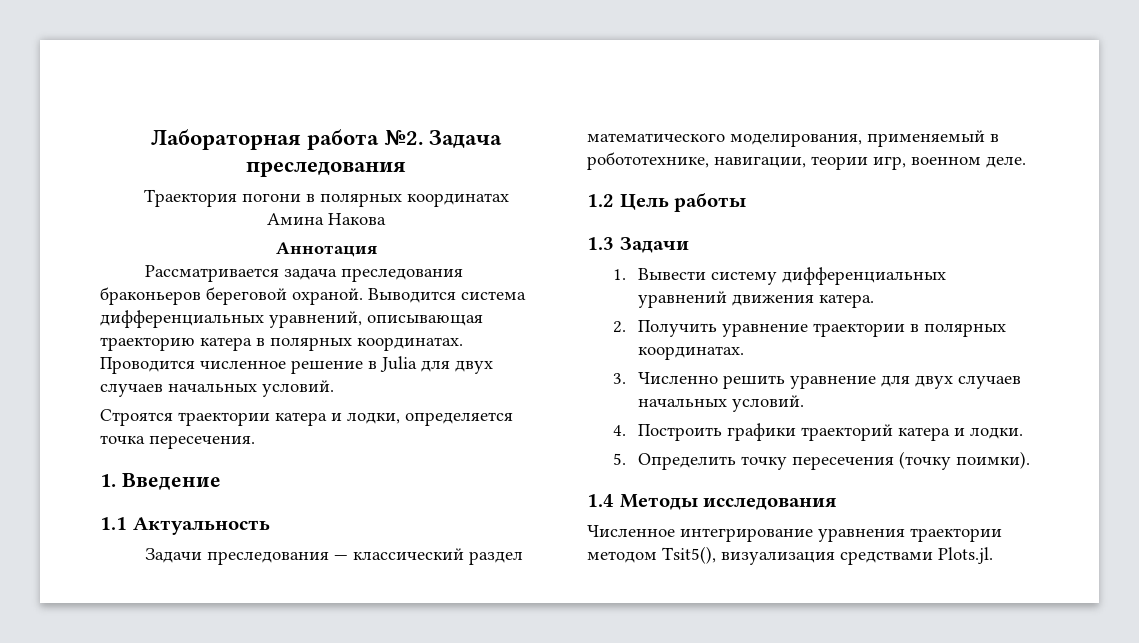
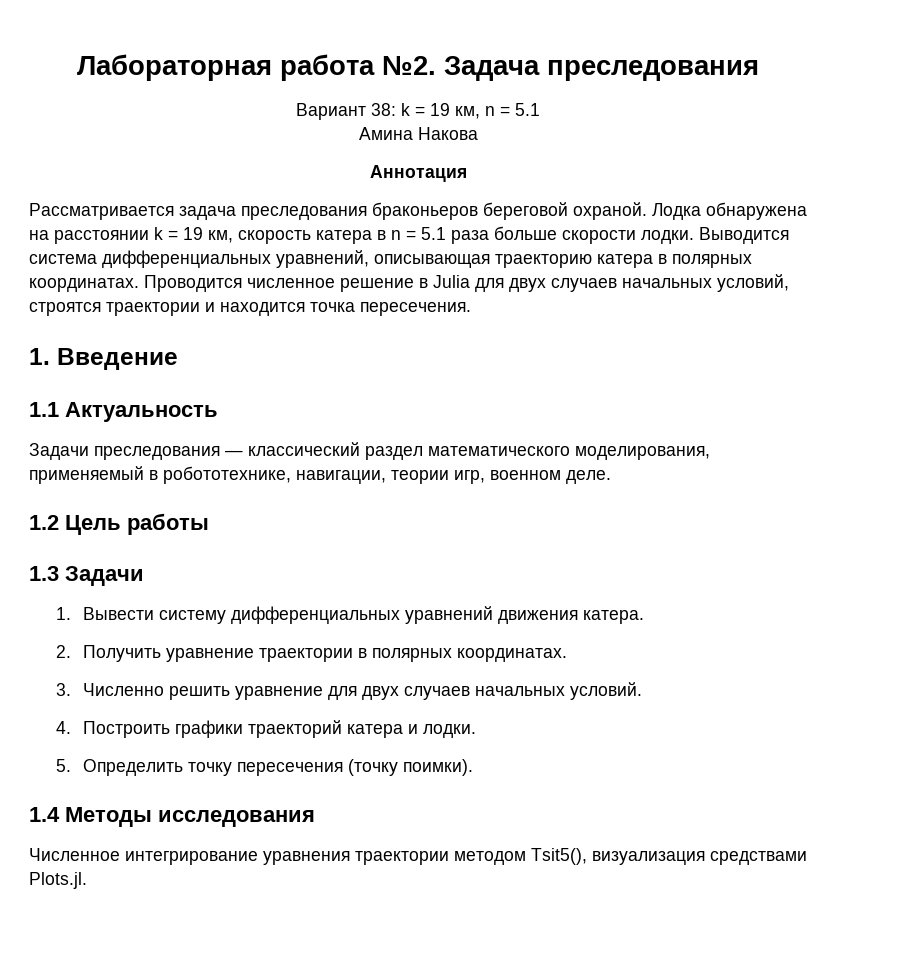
[143,189,509,207] Траектория погони в полярных координатах -> [296,103,540,120] Вариант 38: k = 19 км, n = 5.1
(363, 296) none -> [652,202,807,220] [29,226,694,244] Лодка обнаружена на расстоянии k = 19 км, скорость катера в n = 5.1 раза больше скорости лодки.
[262,380,334,397] [100,409,513,426] условий. // Строятся траектории катера и лодки, определяется -> [717,274,789,292] [29,302,305,316] условий, строятся траектории и находится

